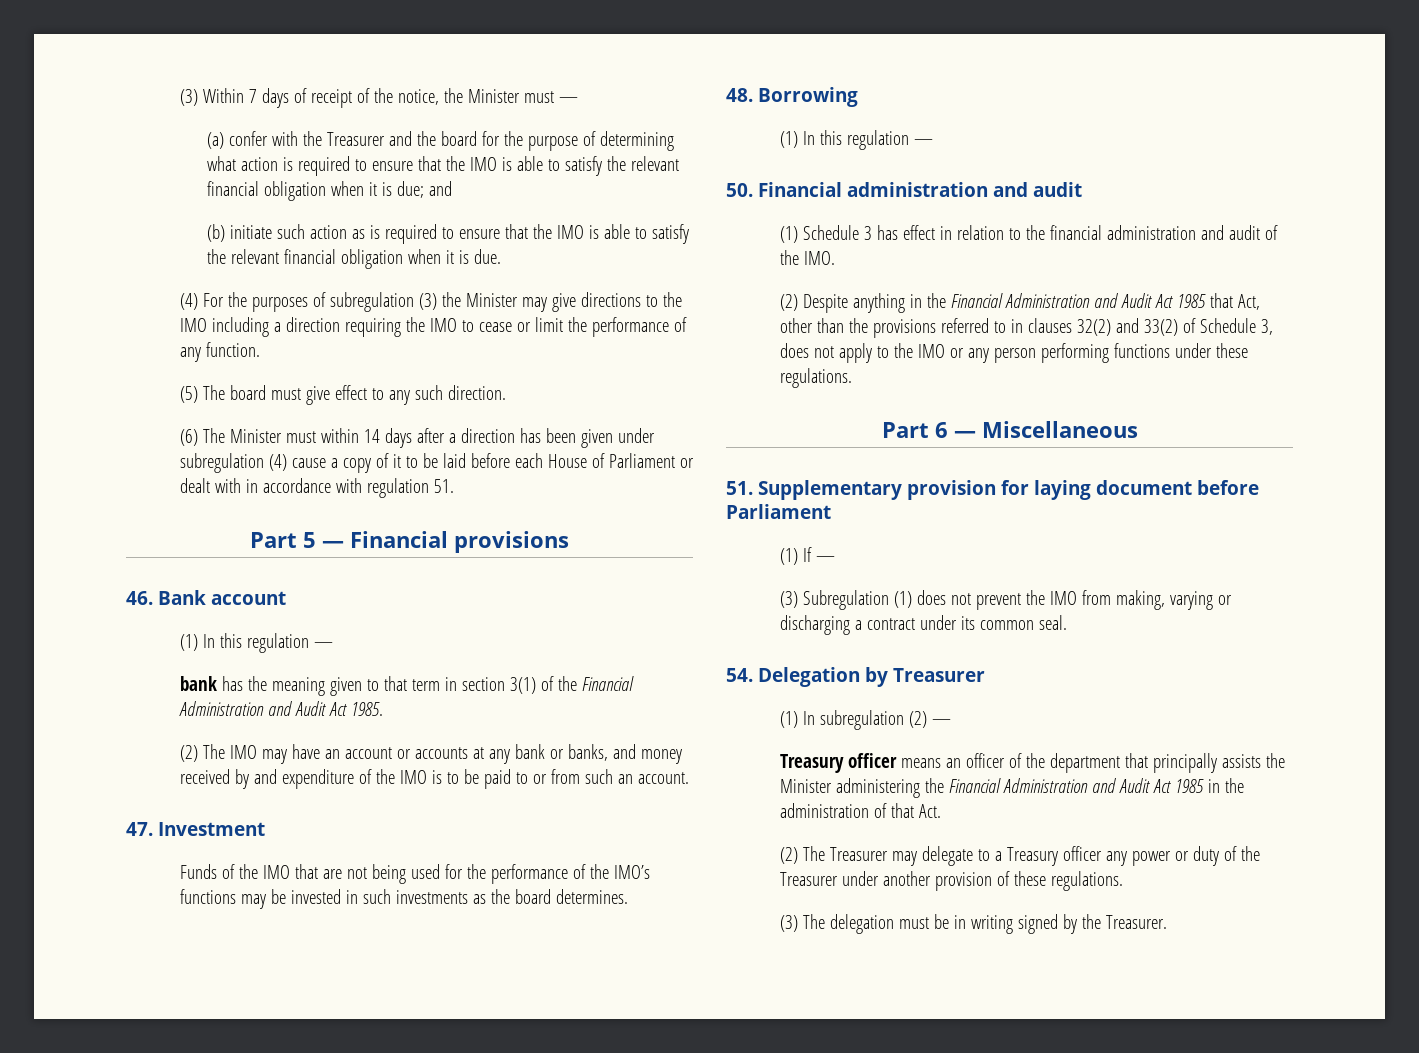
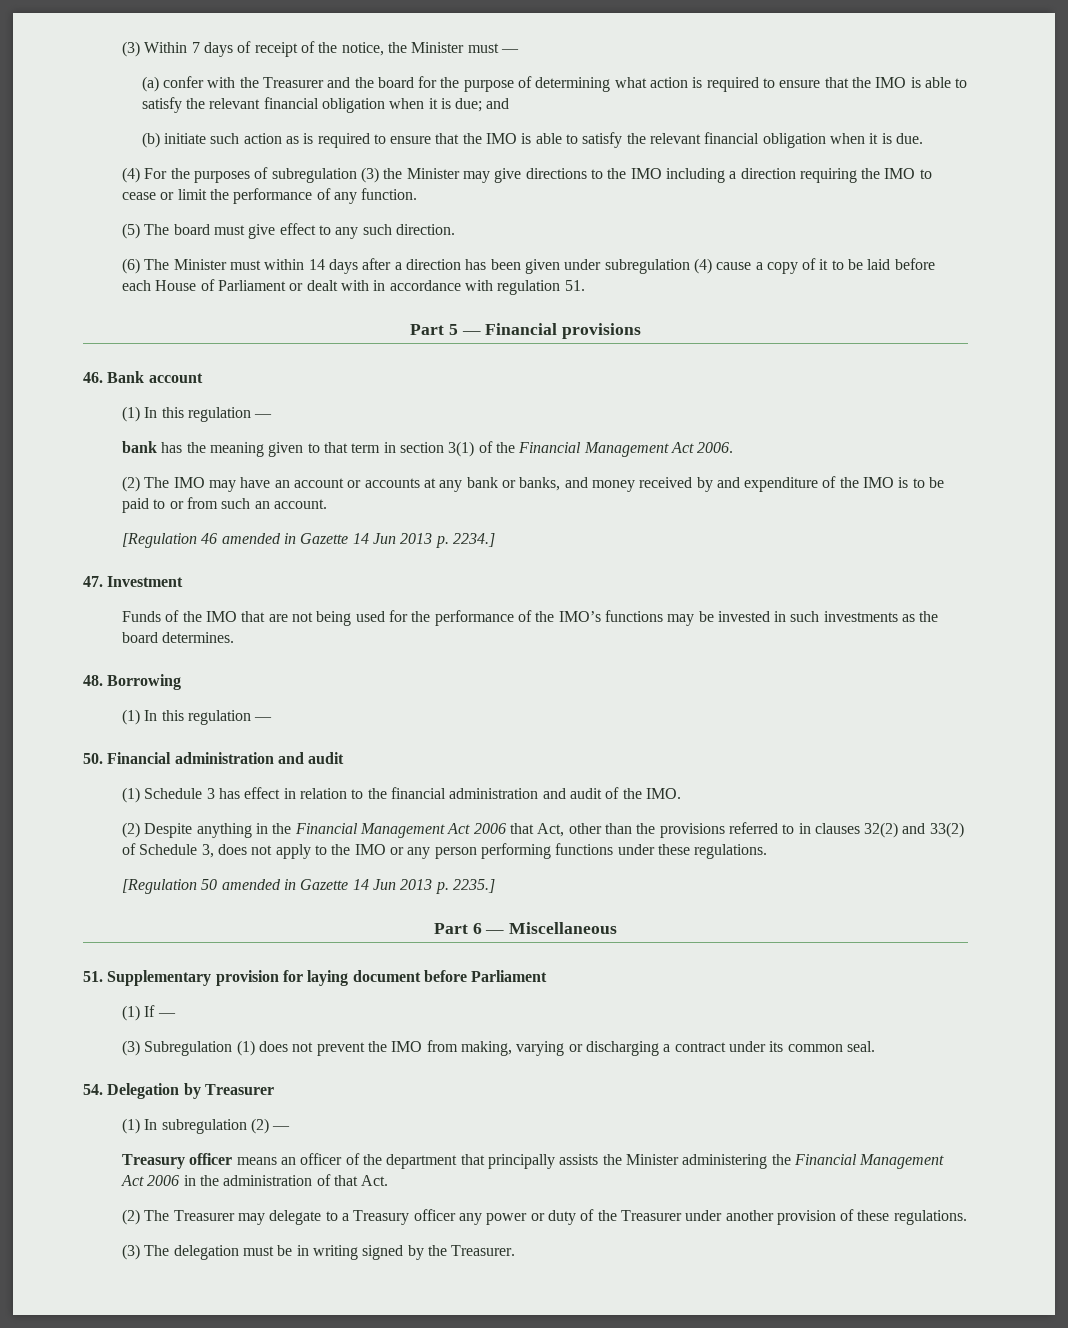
[178,701,383,716] Administration and Audit Act 1985. -> [583,442,734,457] Management Act 2006.
(689, 778) none -> [122,533,495,548] // [Regulation 46 amended in Gazette 14 Jun 2013 p. 2234.]
[1004,293,1206,308] Administration and Audit Act 1985 -> [359,823,506,838] Management Act 2006
(852, 378) none -> [122,879,495,894] // [Regulation 50 amended in Gazette 14 Jun 2013 p. 2235.]
[1002,778,1204,793] Administration and Audit Act 1985 -> [859,1154,945,1169] [121,1175,180,1186] Management Act 2006

